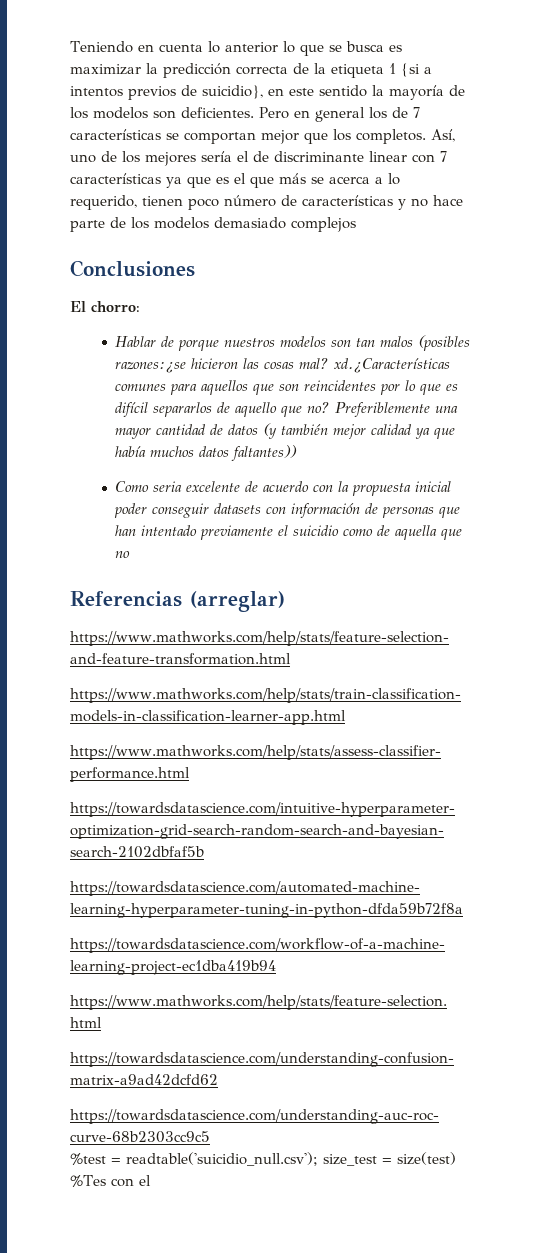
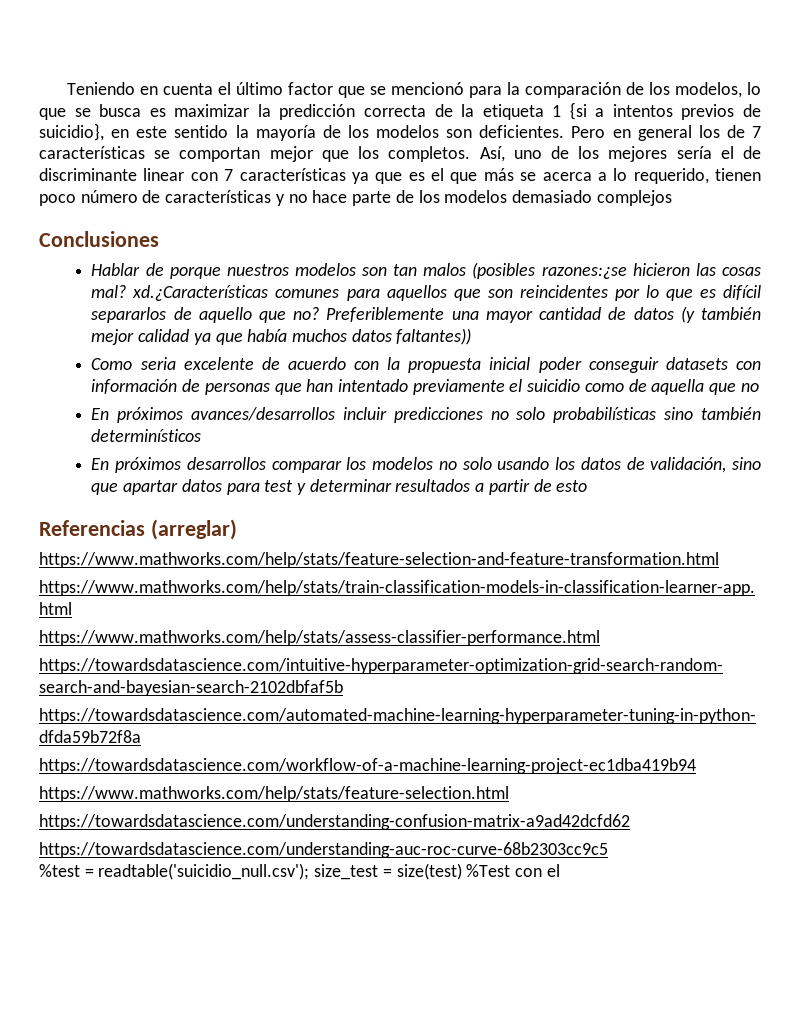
[207,41,278,53] lo anterior -> [217,82,742,98] el último factor que se mencionó para la comparación de los modelos,
[70,301,140,312] // El chorro: -> (159, 239) none
(131, 554) none -> [91,407,762,423] [91,429,202,442] [91,457,762,473] [91,479,588,495] // En próximos avances/desarrollos incluir predicciones no solo probabilísticas sino también determinísticos // En próximos desarrollos comparar los modelos no solo usando los datos de validación, sino que apartar datos para test y determinar resultados a partir de esto
[70,1175,106,1187] %Tes -> [466,864,511,877] %Test

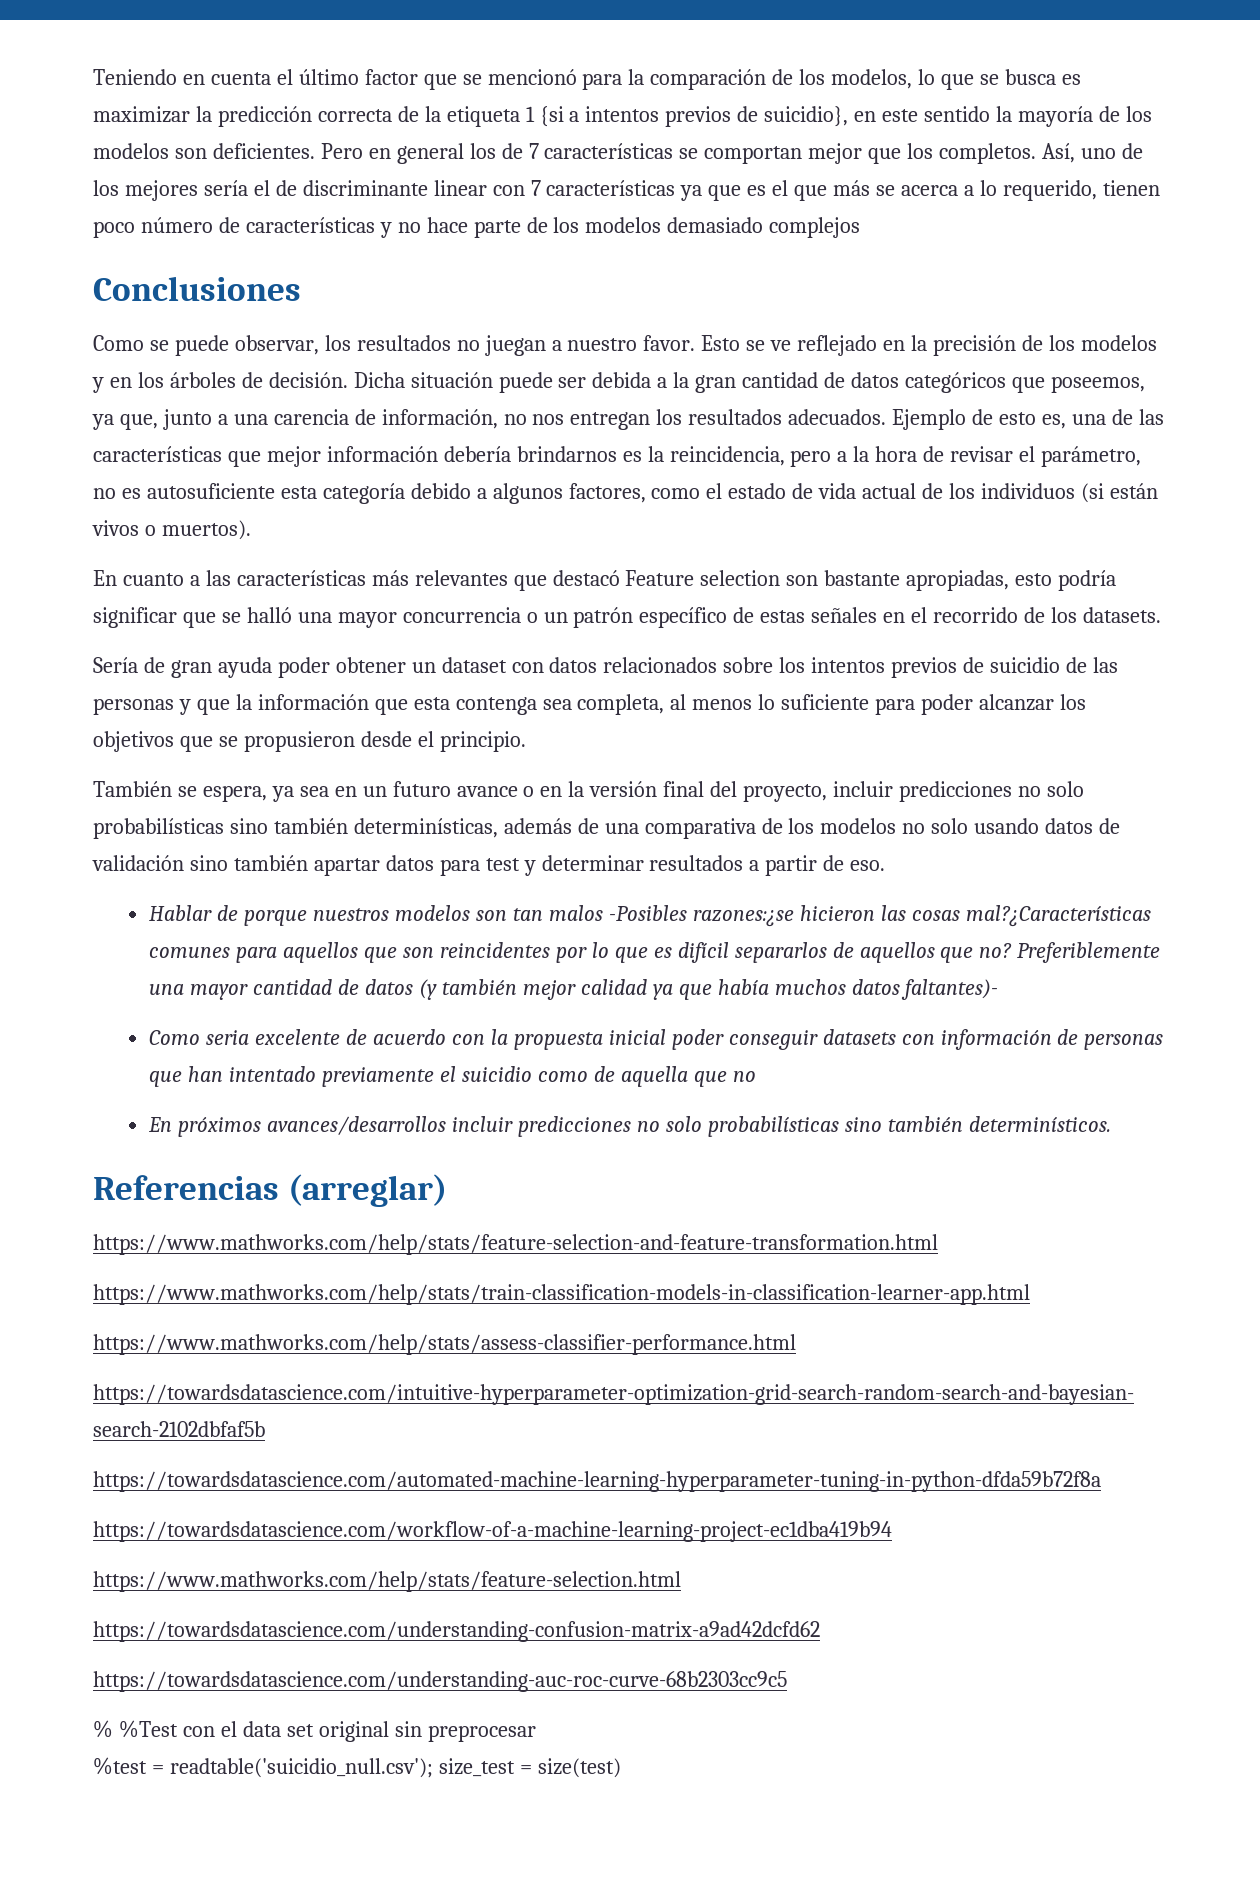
(159, 239) none -> [93,335,1157,356] [92,372,1145,393] [92,409,1164,430] [93,446,1142,467] [93,483,1158,504] [92,520,251,540] [93,570,1117,591] [93,607,1161,628] [93,657,1118,678] [93,694,1086,715] [93,731,526,752] [93,781,1084,802] [93,818,1121,839] [92,855,886,876] // Como se puede observar, los resultados no juegan a nuestro favor. Esto se ve reflejado en la precisión de los modelos y en los árboles de decisión. Dicha situación puede ser debida a la gran cantidad de datos categóricos que poseemos, ya que, junto a una carencia de información, no nos entregan los resultados adecuados. Ejemplo de esto es, una de las características que mejor información debería brindarnos es la reincidencia, pero a la hora de revisar el parámetro, no es autosuficiente esta categoría debido a algunos factores, como el estado de vida actual de los individuos (si están vivos o muertos). // En cuanto a las características más relevantes que destacó Feature selection son bastante apropiadas, esto podría significar que se halló una mayor concurrencia o un patrón específico de estas señales en el recorrido de los datasets. // Sería de gran ayuda poder obtener un dataset con datos relacionados sobre los intentos previos de suicidio de las personas y que la información que esta contenga sea completa, al menos lo suficiente para poder alcanzar los objetivos que se propusieron desde el principio. // También se espera, ya sea en un futuro avance o en la versión final del proyecto, incluir predicciones no solo probabilísticas sino también determinísticas, además de una comparativa de los modelos no solo usando datos de validación sino también apartar datos para test y determinar resultados a partir de eso.
[472,262,536,279] (posibles -> [608,905,687,921] -Posibles
[91,285,269,301] mal? xd.¿Características -> [965,905,1151,927] mal?¿Características
[198,307,252,323] aquello -> [859,942,935,963] aquellos
[396,328,472,345] faltantes)) -> [901,979,999,1000] faltantes)-
[91,429,202,442] [91,457,762,473] [91,479,588,495] determinísticos // En próximos desarrollos comparar los modelos no solo usando los datos de validación, sino que apartar datos para test y determinar resultados a partir de esto -> [968,1116,1111,1132] determinísticos.
(608, 850) none -> [93,1720,536,1742] // % %Test con el data set original sin preprocesar
[466,864,560,877] %Test con el -> (621, 1768) none

